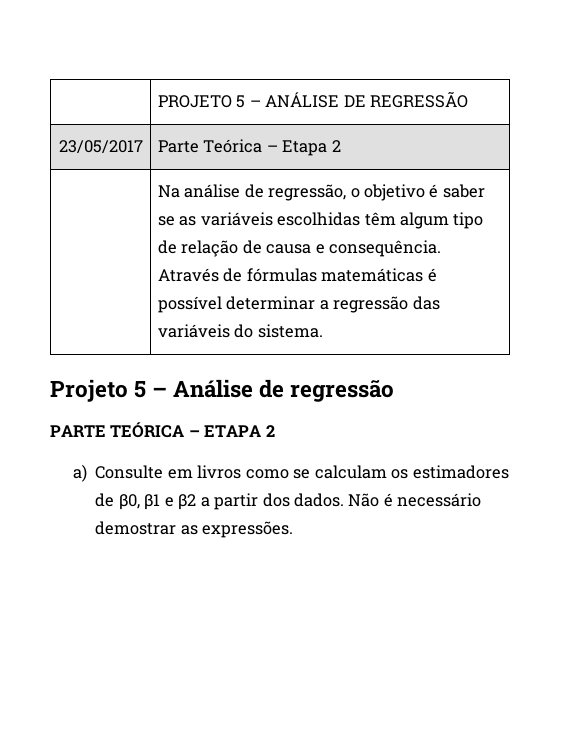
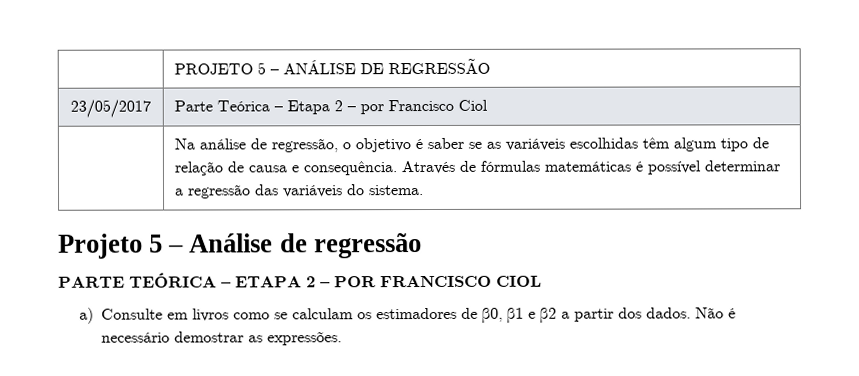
(341, 146) none -> [347,99,489,115] – por Francisco Ciol
(275, 431) none -> [320,275,542,288] – POR FRANCISCO CIOL

